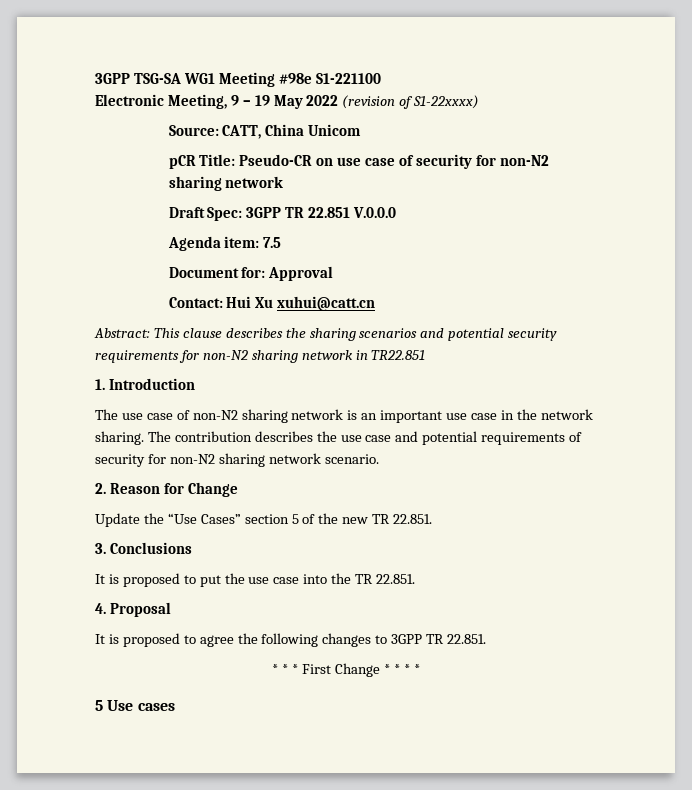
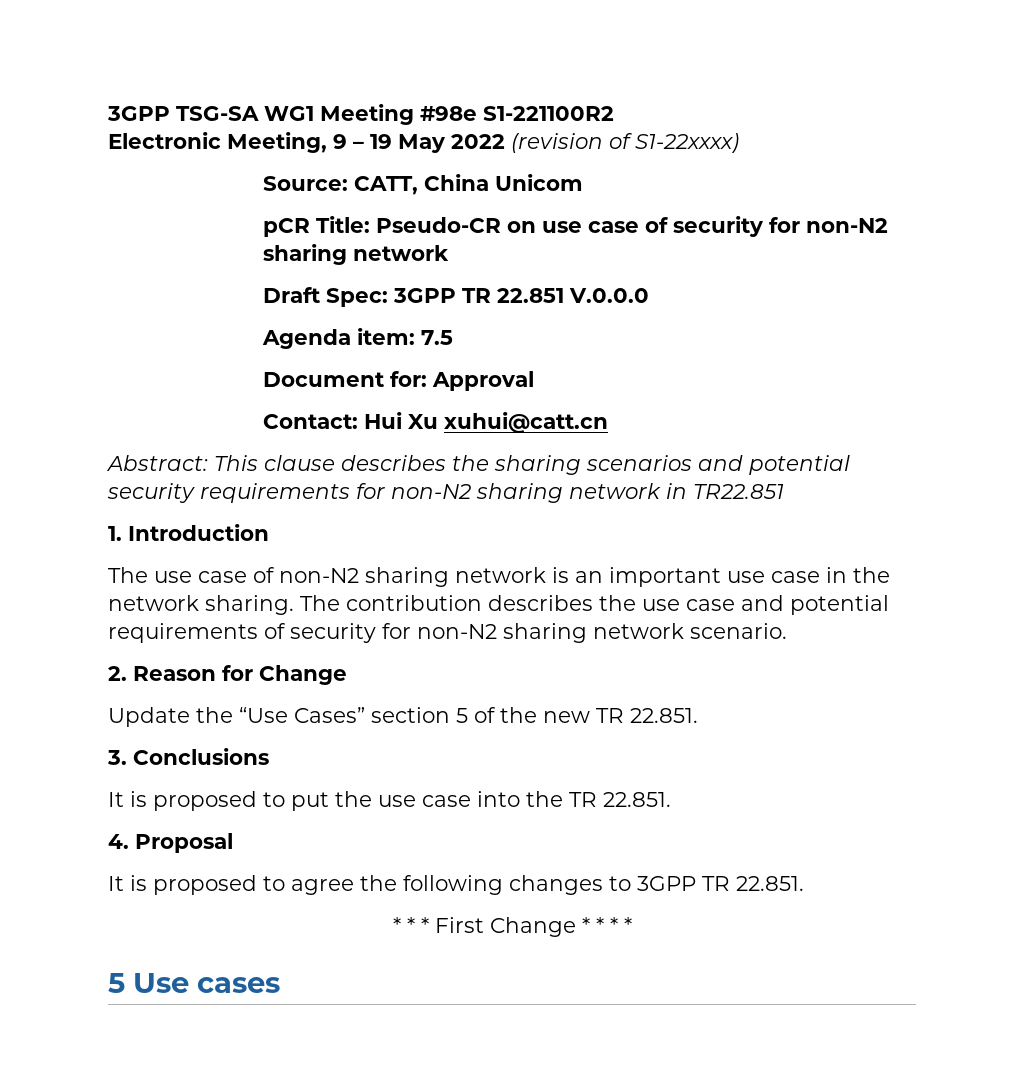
[315,73,381,84] S1-221100 -> [483,106,614,121] S1-221100R2

